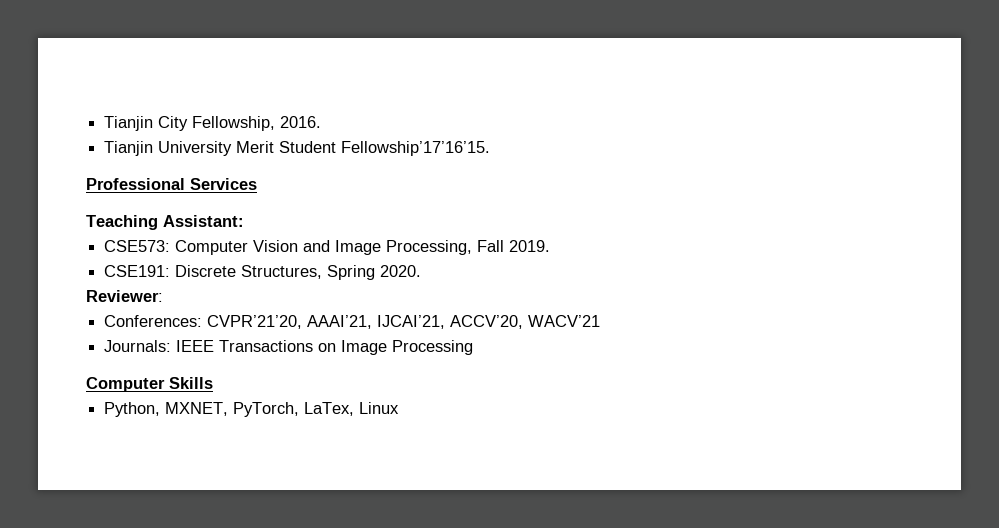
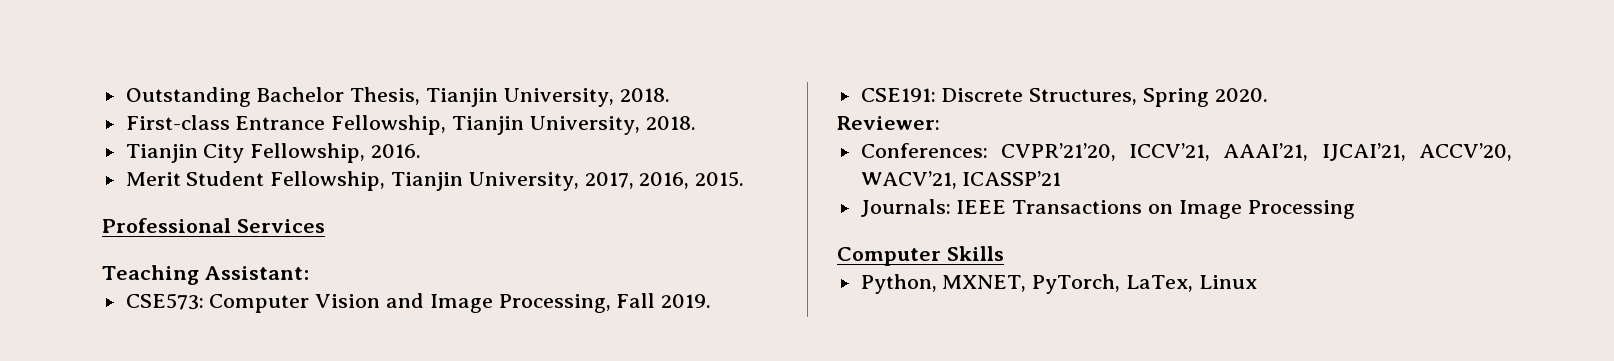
[104,116,322,131] [104,141,491,156] Tianjin City Fellowship, 2016. // Tianjin University Merit Student Fellowship’17’16’15. -> [125,87,670,107] [125,115,696,135] [125,143,422,163] [125,171,745,191] Outstanding Bachelor Thesis, Tianjin University, 2018. // First-class Entrance Fellowship, Tianjin University, 2018. // Tianjin City Fellowship, 2016. // Merit Student Fellowship, Tianjin University, 2017, 2016, 2015.
(303, 322) none -> [1129,143,1211,161] ICCV’21,
[528,315,601,327] WACV’21 -> [860,171,1062,189] WACV’21, ICASSP’21

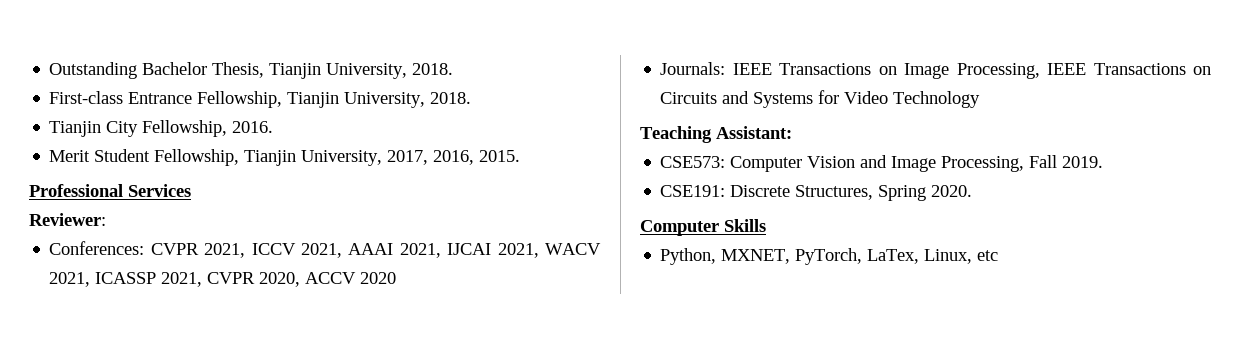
(325, 226) none -> [29,213,106,226] [49,241,601,258] [49,272,397,287] [660,62,1211,79] [660,90,981,108] // Reviewer: // Conferences: CVPR 2021, ICCV 2021, AAAI 2021, IJCAI 2021, WACV 2021, ICASSP 2021, CVPR 2020, ACCV 2020 // Journals: IEEE Transactions on Image Processing, IEEE Transactions on Circuits and Systems for Video Technology
[837,116,940,130] [860,143,1512,161] [860,171,1062,189] [860,199,1355,219] // Reviewer: // Conferences: CVPR’21’20, ICCV’21, AAAI’21, IJCAI’21, ACCV’20, WACV’21, ICASSP’21 // Journals: IEEE Transactions on Image Processing -> (973, 191) none
[1198,275,1257,289] Linux -> [924,249,999,264] Linux, etc

